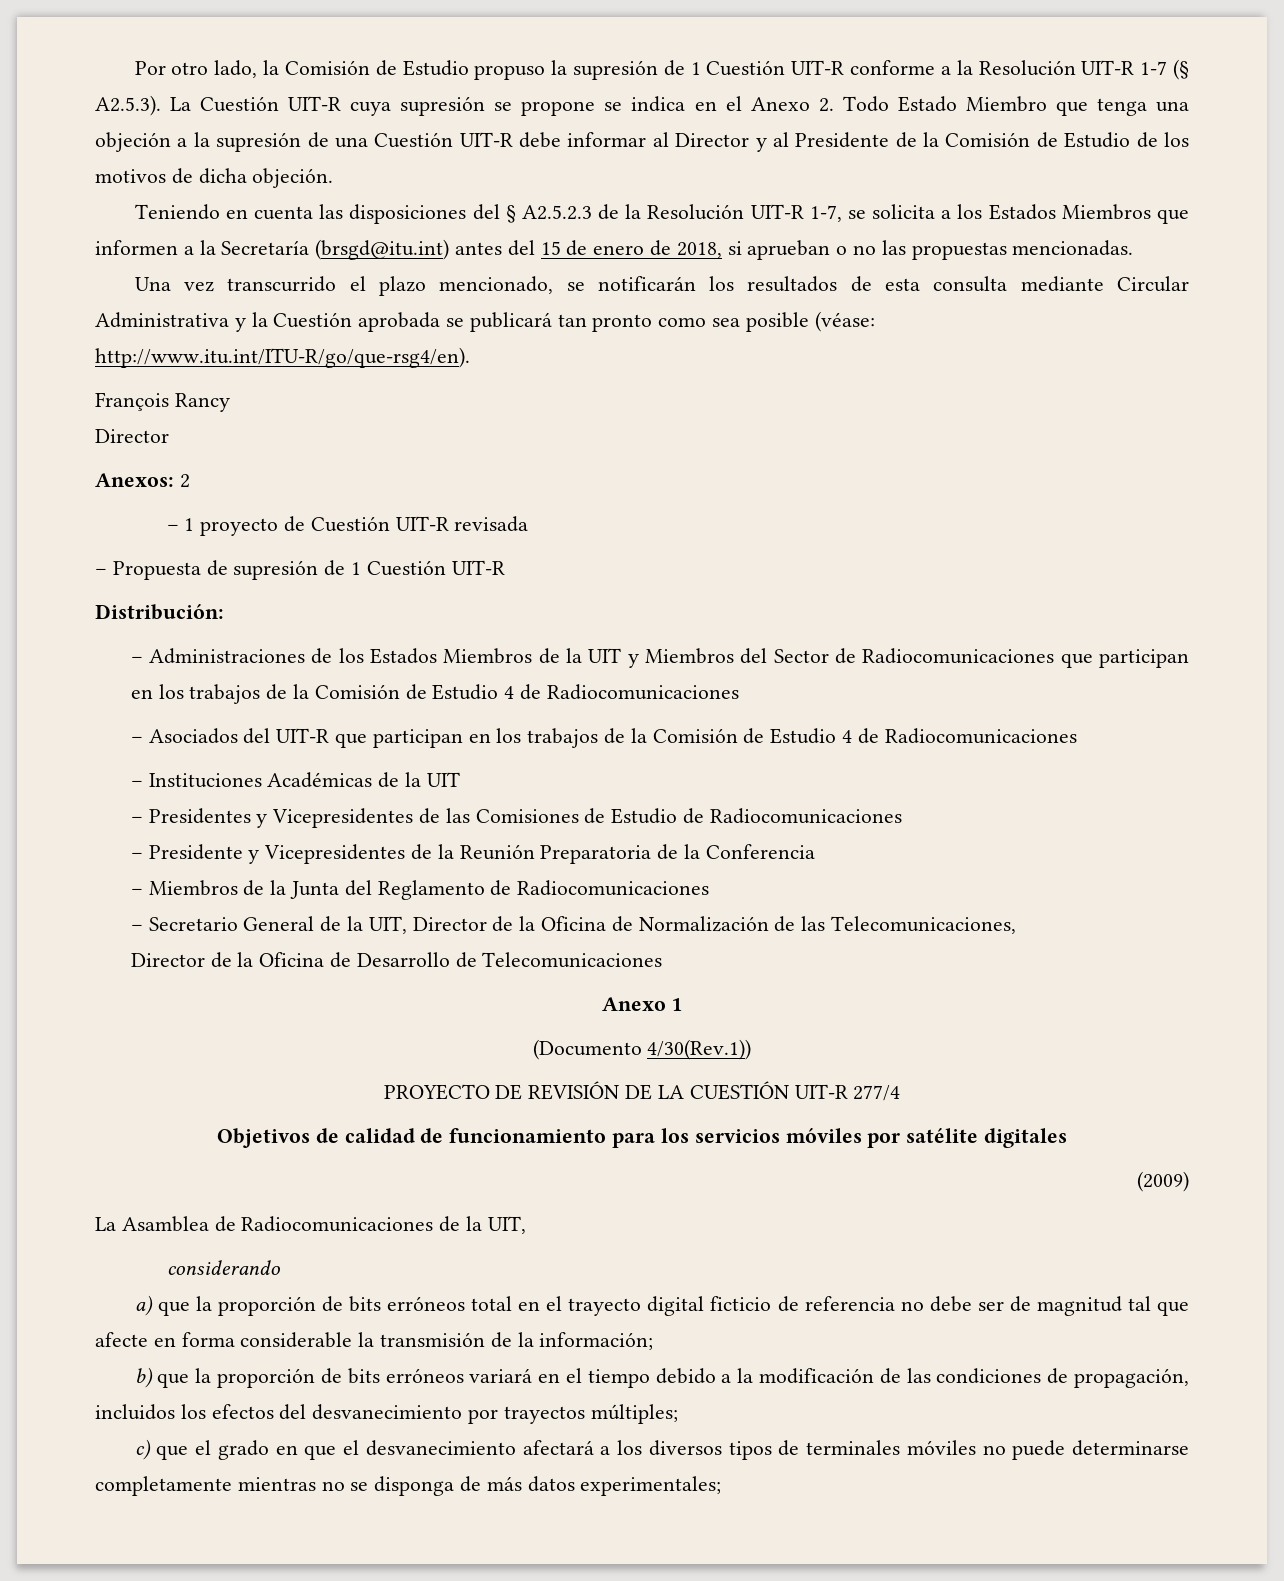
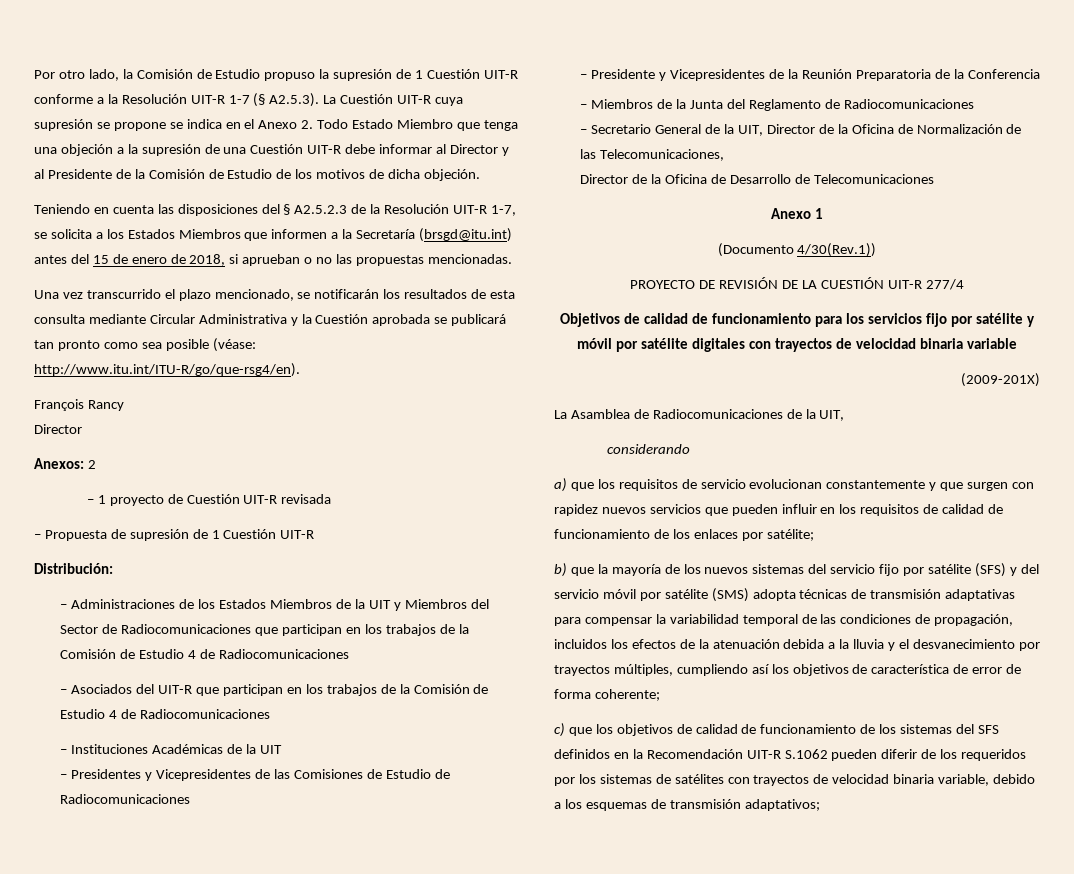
[785,1128,1067,1148] [1137,1171,1189,1192] móviles por satélite digitales // (2009) -> [925,313,1035,327] [577,338,1017,352] [961,373,1040,387] fijo por satélite y móvil por satélite digitales con trayectos de velocidad binaria variable // (2009-201X)
[195,1296,1190,1316] [95,1332,654,1350] [134,1367,874,1388] la proporción de bits erróneos total en el trayecto digital ficticio de referencia no debe ser de magnitud tal que afecte en forma considerable la transmisión de la información; // b) que la proporción de bits erróneos variará en el tiempo debido a la modificación -> [597,479,1035,491] [554,504,1004,516] [554,529,814,541] [554,563,1039,577] [554,588,1016,602] [554,614,798,626] los requisitos de servicio evolucionan constantemente y que surgen con rapidez nuevos servicios que pueden influir en los requisitos de calidad de funcionamiento de los enlaces por satélite; // b) que la mayoría de los nuevos sistemas del servicio fijo por satélite (SFS) y del servicio móvil por satélite (SMS) adopta técnicas de transmisión adaptativas para compensar la variabilidad temporal
[279,1404,678,1424] [134,1439,1189,1460] [95,1476,722,1496] del desvanecimiento por trayectos múltiples; // c) que el grado en que el desvanecimiento afectará a los diversos tipos de terminales móviles no puede determinarse completamente mientras no se disponga de más datos experimentales; -> [679,639,1040,651] [554,664,1022,676] [554,689,660,701] [554,723,999,737] [554,749,1027,761] [554,774,1036,786] [554,799,820,811] de la atenuación debida a la lluvia y el desvanecimiento por trayectos múltiples, cumpliendo así los objetivos de característica de error de forma coherente; // c) que los objetivos de calidad de funcionamiento de los sistemas del SFS definidos en la Recomendación UIT-R S.1062 pueden diferir de los requeridos por los sistemas de satélites con trayectos de velocidad binaria variable, debido a los esquemas de transmisión adaptativos;

